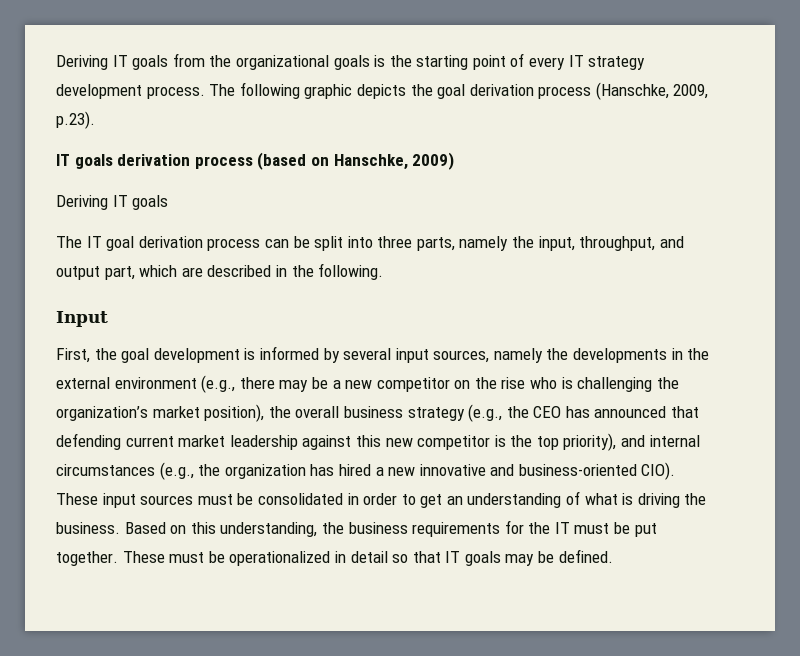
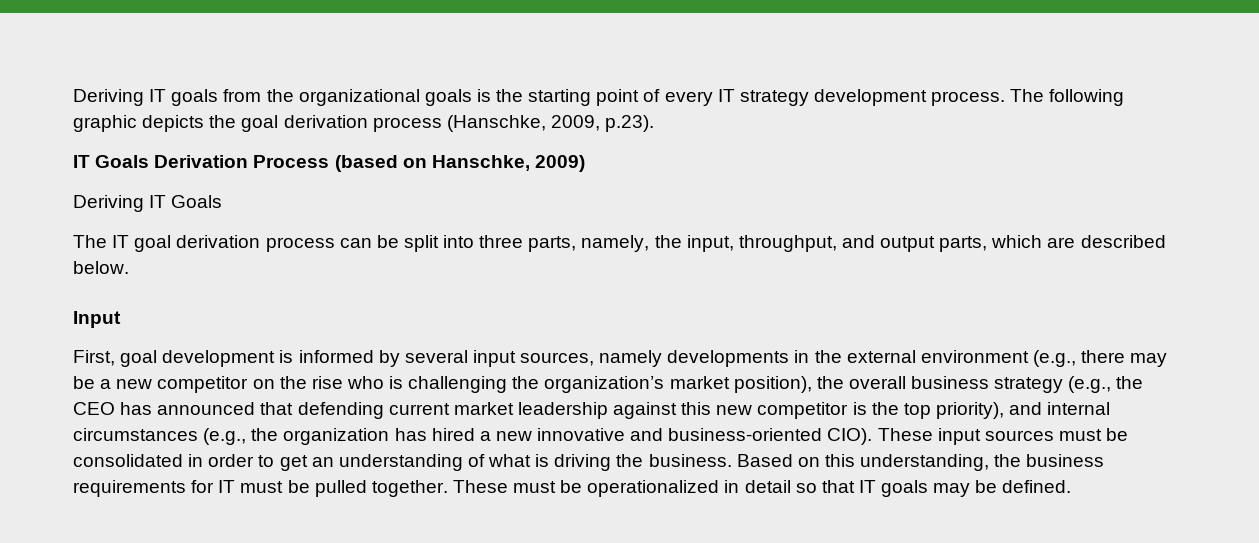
[74,154,253,169] goals derivation process -> [95,155,330,168] Goals Derivation Process
[132,195,169,210] goals -> [171,195,223,208] Goals
[459,236,509,251] namely -> [581,235,650,252] namely,
[104,266,135,280] part, -> [939,236,988,252] parts,
[275,263,384,280] in the following. -> [73,261,129,274] below.
[94,348,117,360] the -> (115, 358) none
[546,348,569,360] the -> (663, 358) none
[528,522,551,534] the -> (215, 486) none
[634,523,657,537] put -> [314,480,367,497] pulled

